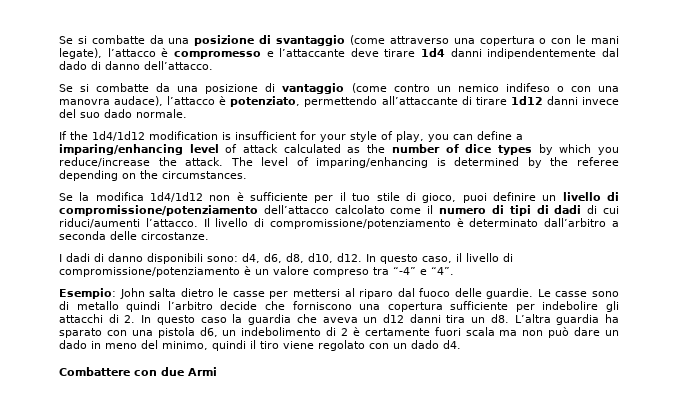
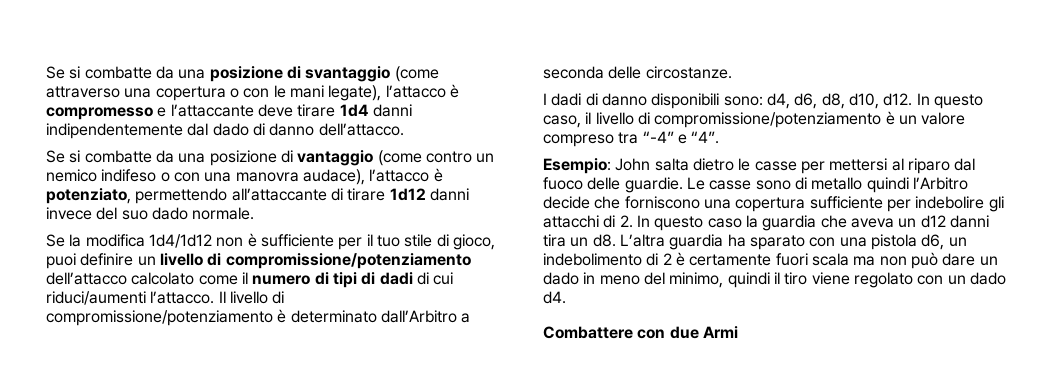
[59,131,523,142] [59,144,619,155] [59,157,620,168] [59,170,247,181] // If the 1d4/1d12 modification is insufficient for your style of play, you can define a imparing/enhancing level of attack calculated as the number of dice types by which you reduce/increase the attack. The level of imparing/enhancing is determined by the referee depending on the circumstances. -> (255, 213) none
[544,218,607,227] dall’arbitro -> [380,310,457,323] dall’Arbitro
[167,301,213,310] l’arbitro -> [912,177,968,190] l’Arbitro

